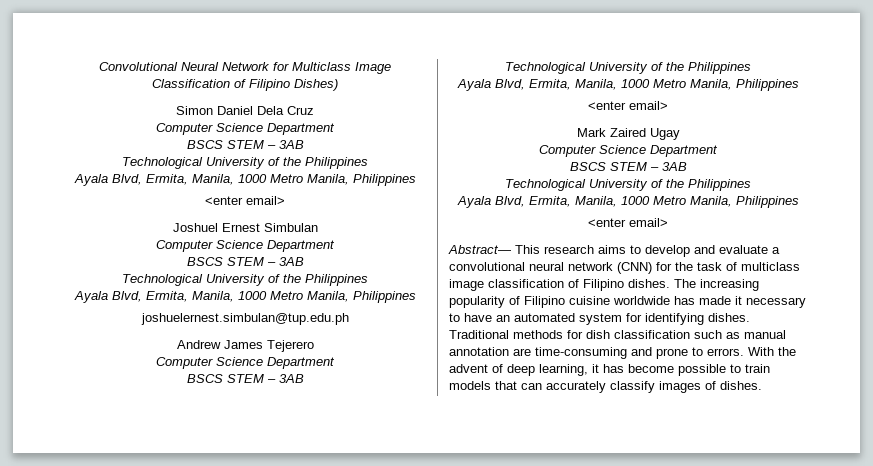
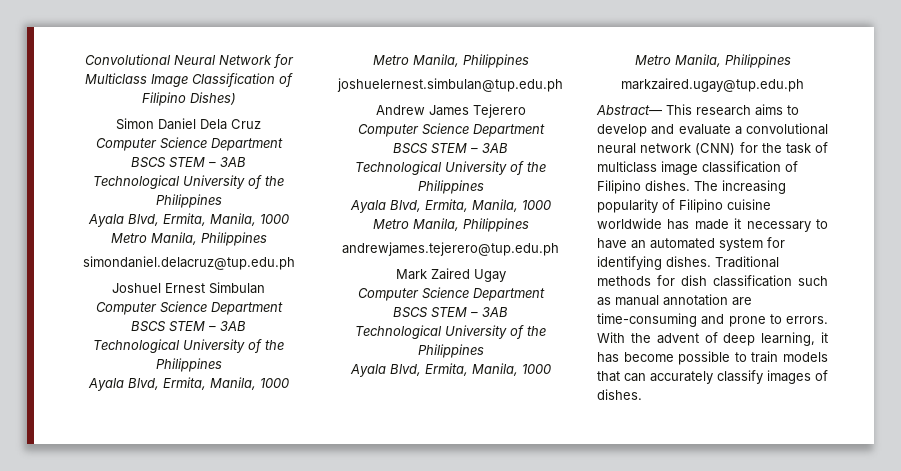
[205,196,285,205] <enter email> -> [82,256,295,270] simondaniel.delacruz@tup.edu.ph
[588,101,668,110] <enter email> -> [342,242,559,256] andrewjames.tejerero@tup.edu.ph
[588,218,668,227] <enter email> -> [621,78,804,92] markzaired.ugay@tup.edu.ph

